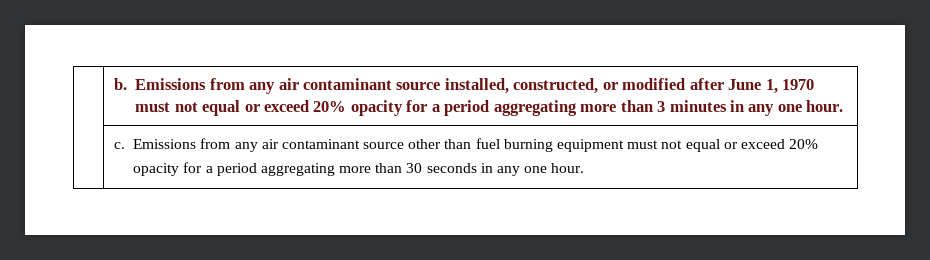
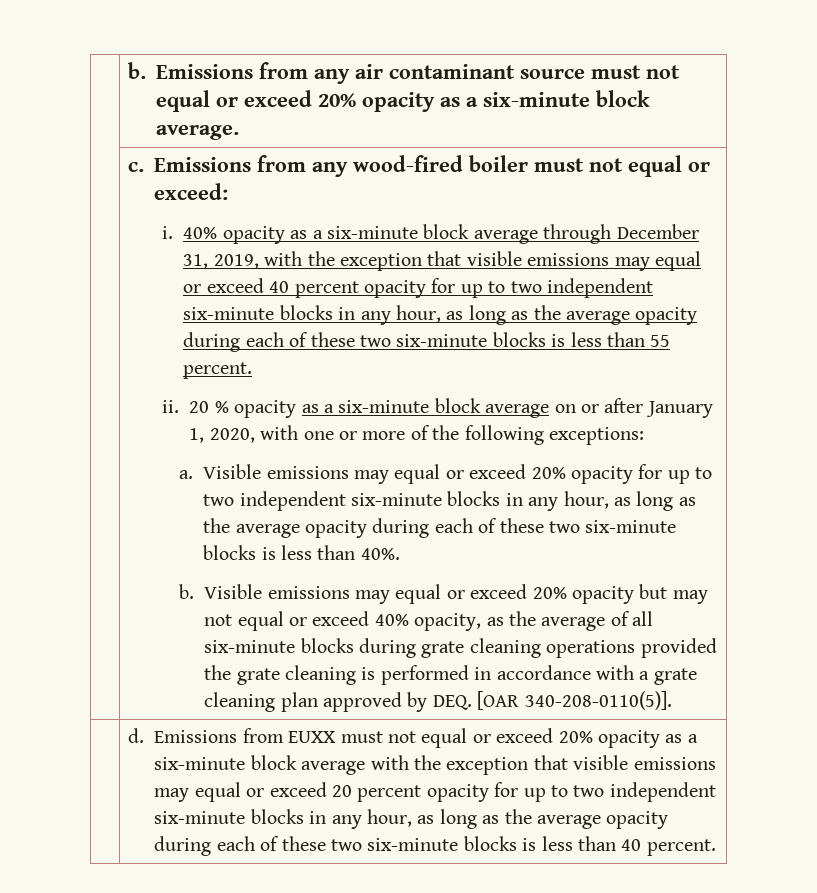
[444,78,815,94] [135,100,844,116] [114,138,819,152] [133,162,585,176] installed, constructed, or modified after June 1, 1970 must not equal or exceed 20% opacity for a period aggregating more than 3 minutes in any one hour. // | c. Emissions from any air contaminant source other than fuel burning equipment must not equal or exceed 20% opacity for a period aggregating more than 30 seconds in any one hour. -> [591,65,681,79] [156,90,651,112] [156,125,240,140] [128,155,711,177] [154,183,229,200] [162,224,699,244] [183,251,701,271] [183,278,653,298] [183,305,698,325] [183,332,671,352] [183,362,253,379] [162,398,713,418] [189,425,644,445] [179,464,713,484] [203,491,696,511] [203,518,677,538] [203,545,400,560] [179,584,708,604] [204,611,654,631] [204,638,717,658] [204,665,697,685] [204,691,672,712] [128,728,698,748] [154,755,716,775] [154,782,716,802] [154,809,669,829] [154,836,716,856] must not equal or exceed 20% opacity as a six-minute block average. // | c. Emissions from any wood-fired boiler must not equal or exceed: // i. 40% opacity as a six-minute block average through December 31, 2019, with the exception that visible emissions may equal or exceed 40 percent opacity for up to two independent six-minute blocks in any hour, as long as the average opacity during each of these two six-minute blocks is less than 55 percent. // ii. 20 % opacity as a six-minute block average on or after January 1, 2020, with one or more of the following exceptions: // a. Visible emissions may equal or exceed 20% opacity for up to two independent six-minute blocks in any hour, as long as the average opacity during each of these two six-minute blocks is less than 40%. // b. Visible emissions may equal or exceed 20% opacity but may not equal or exceed 40% opacity, as the average of all six-minute blocks during grate cleaning operations provided the grate cleaning is performed in accordance with a grate cleaning plan approved by DEQ. [OAR 340-208-0110(5)]. // | d. Emissions from EUXX must not equal or exceed 20% opacity as a six-minute block average with the exception that visible emissions may equal or exceed 20 percent opacity for up to two independent six-minute blocks in any hour, as long as the average opacity during each of these two six-minute blocks is less than 40 percent.

